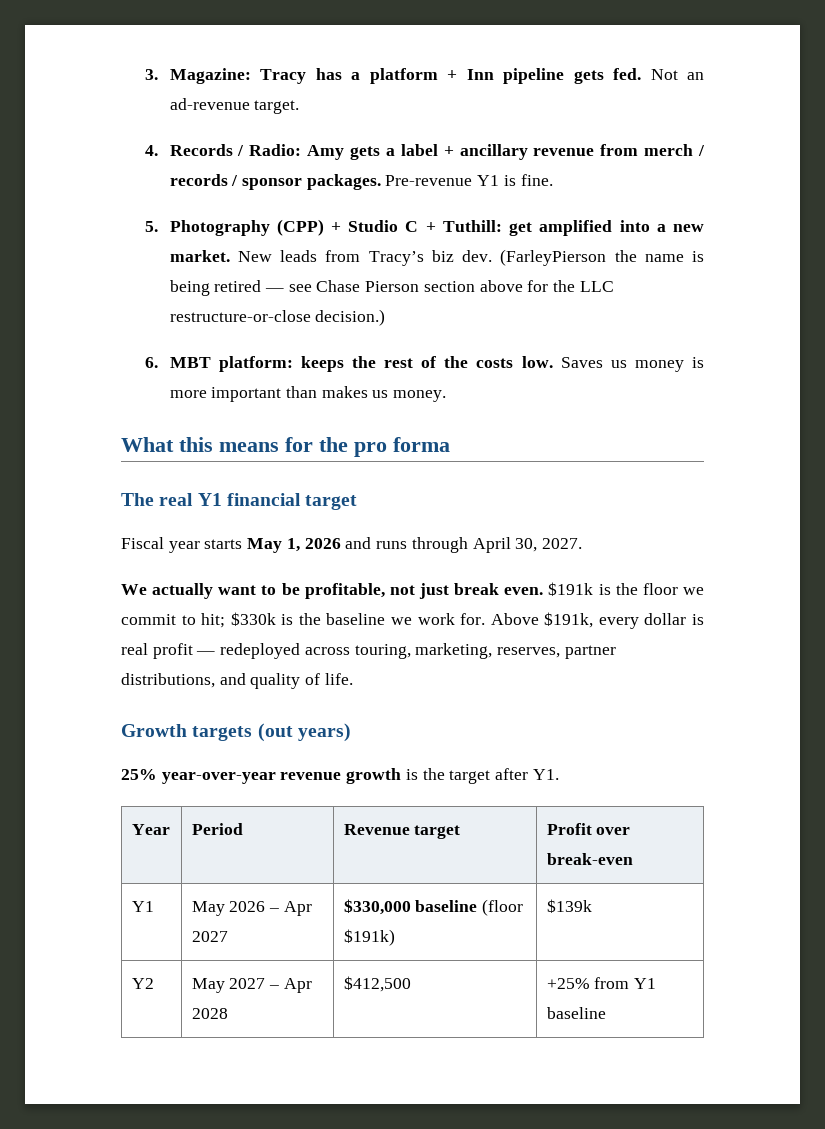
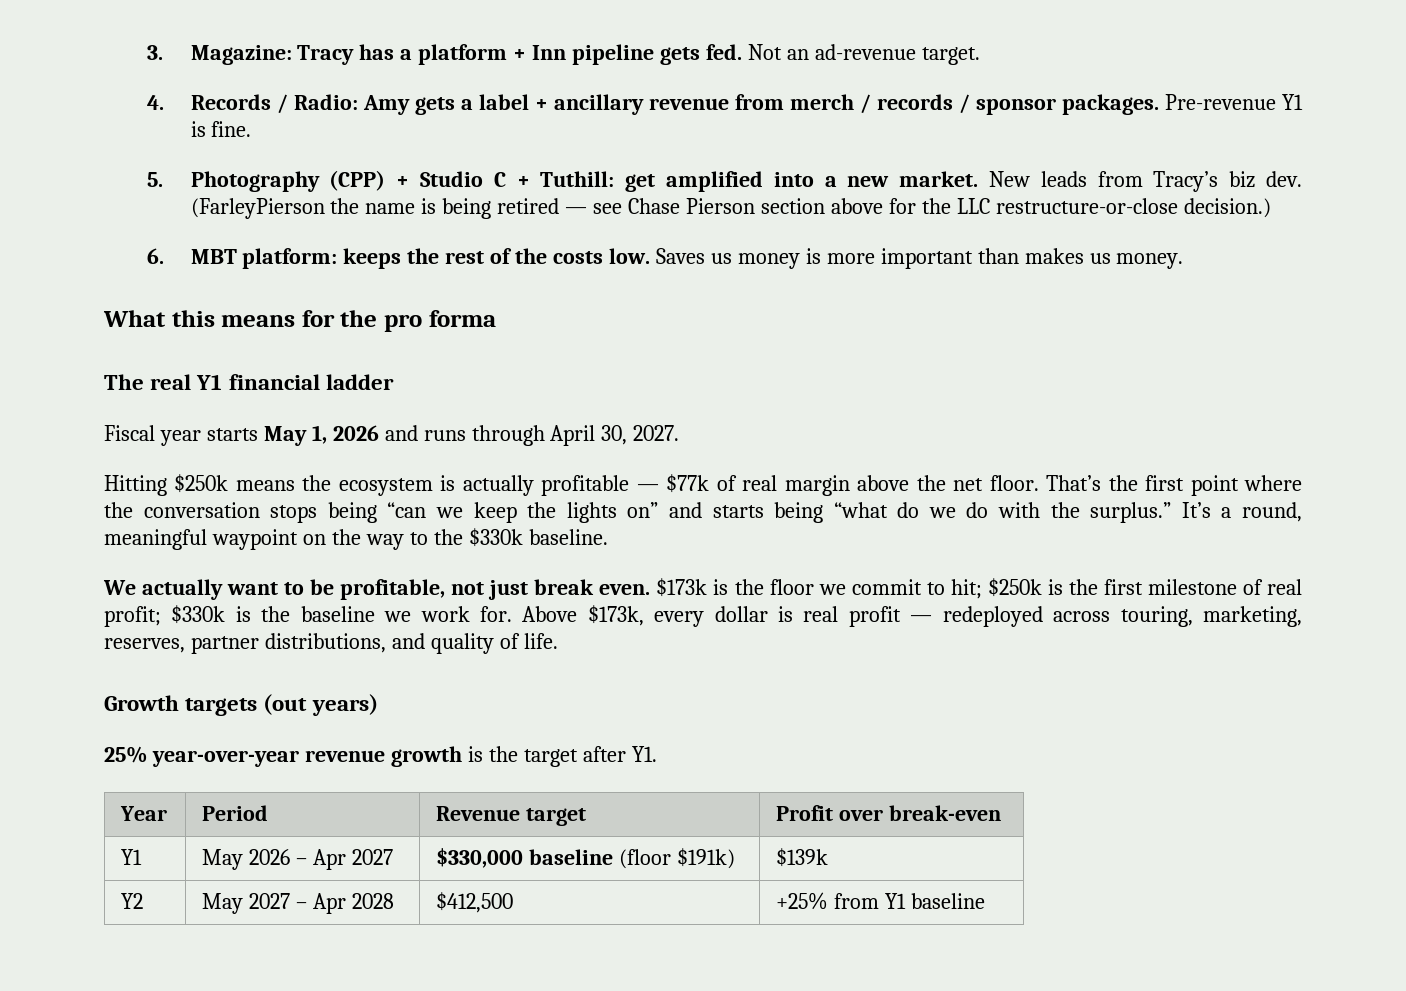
[305,495,358,510] target -> [325,374,394,390] ladder
(582, 543) none -> [104,474,1302,496] [104,502,1302,523] [104,528,608,550] // Hitting $250k means the ecosystem is actually profitable — $77k of real margin above the net floor. That’s the first point where the conversation stops being “can we keep the lights on” and starts being “what do we do with the surplus.” It’s a round, meaningful waypoint on the way to the $330k baseline.
[548,582,594,596] $191k -> [656,578,708,597] $173k
(226, 620) none -> [987,578,1302,597] [104,606,161,627] $250k is the first milestone of real profit;
[544,612,594,628] $191k, -> [587,605,644,626] $173k,

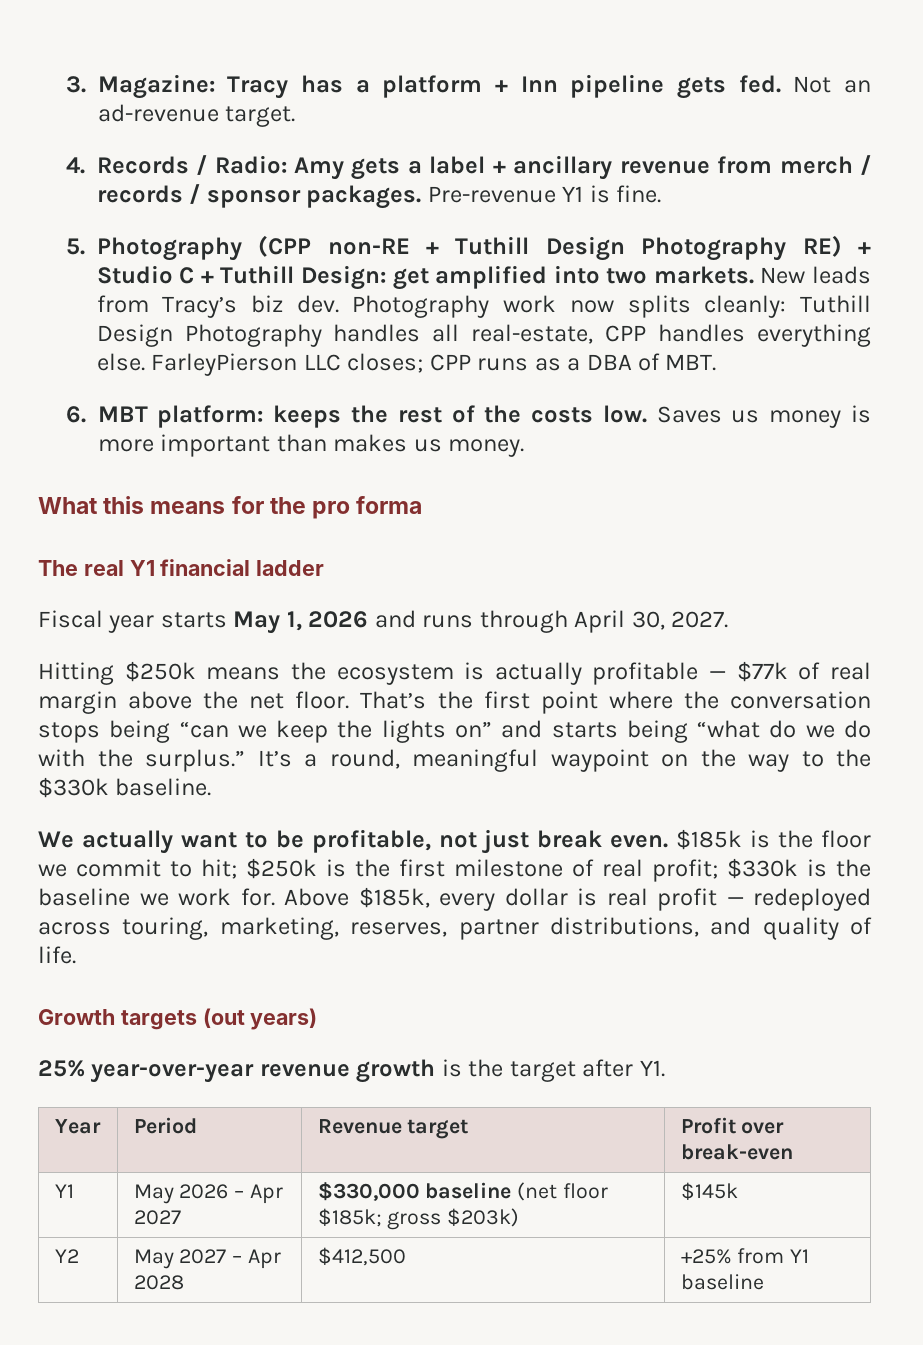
[329,170,386,191] (CPP) -> [258,235,842,261] (CPP non-RE + Tuthill Design Photography RE)
[540,171,615,187] Tuthill: -> [220,265,386,290] Tuthill Design:
[824,171,979,187] a new market. -> [606,266,754,284] two markets.
[190,198,1271,219] (FarleyPierson the name is being retired — see Chase Pierson section above for the LLC restructure-or-close decision.) -> [352,295,872,318] [96,324,872,347] [96,353,717,376] Photography work now splits cleanly: Tuthill Design Photography handles all real-estate, CPP handles everything else. FarleyPierson LLC closes; CPP runs as a DBA of MBT.
[656,578,708,597] $173k -> [676,829,743,850] $185k
[587,605,644,626] $173k, -> [358,887,430,908] $185k,
[619,848,736,869] [776,848,829,867] (floor $191k) | $139k -> [517,1182,609,1201] [317,1208,520,1230] [680,1182,738,1200] (net floor $185k; gross $203k) | $145k

